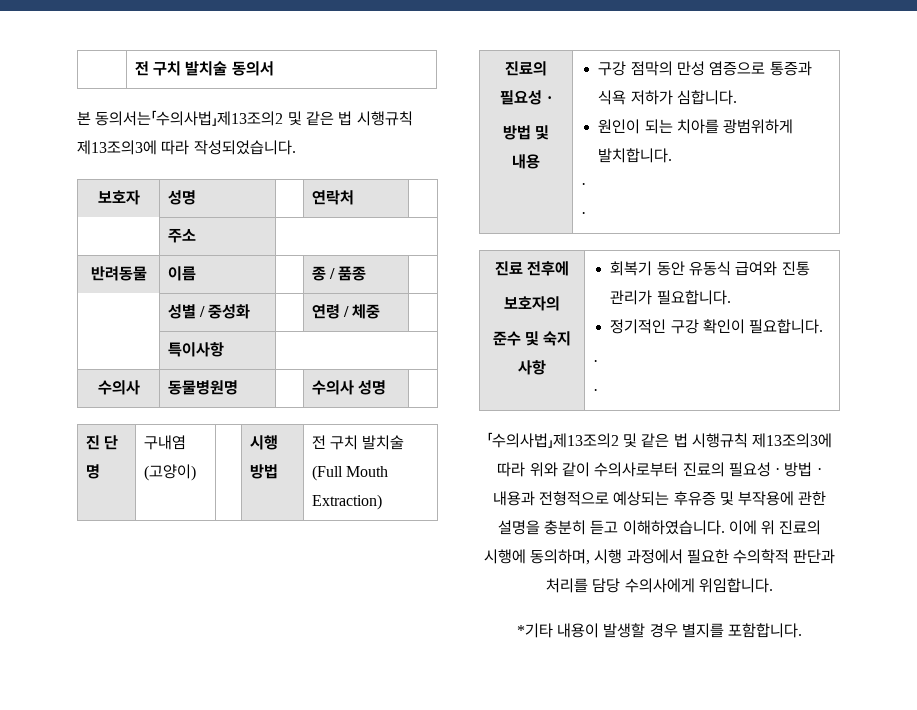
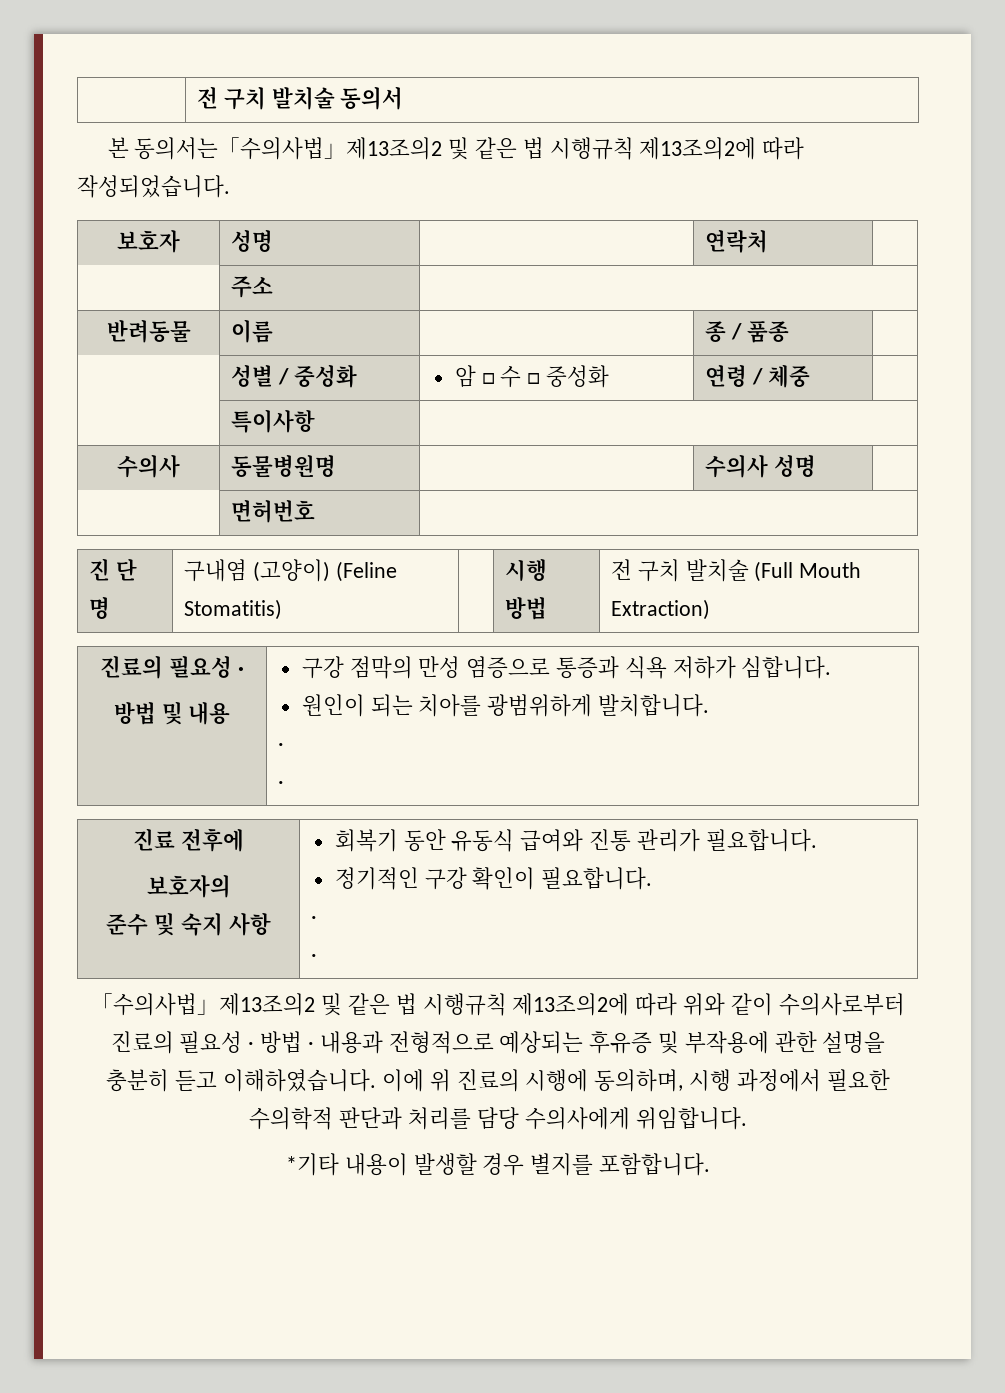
[77,140,157,155] 제13조의3에 -> [639,137,757,160] 제13조의2에
(251, 311) none -> [454,365,609,388] 암 □ 수 □ 중성화
(387, 387) none -> [231,500,316,523] // | 면허번호 |
(196, 472) none -> [335,561,397,582] [184,599,283,620] (Feline Stomatitis)
[752,433,833,448] 제13조의3에 -> [512,993,630,1016] 제13조의2에

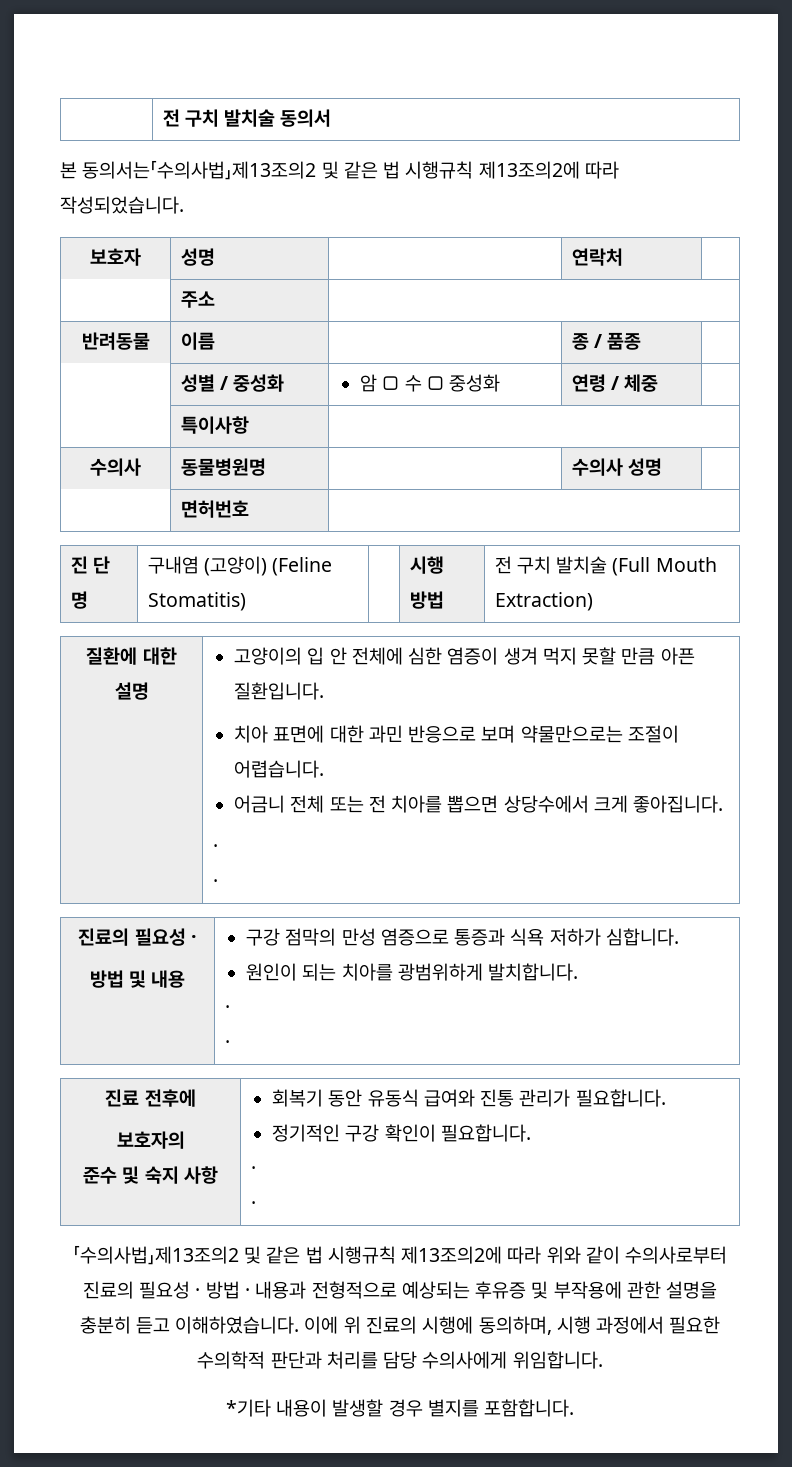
(711, 609) none -> [86,647,177,665] [114,682,149,700] [234,647,695,665] [234,682,325,700] [234,725,679,743] [234,760,325,778] [234,795,724,813] [212,844,218,853] [212,879,218,888] // 질환에 대한 설명 | 고양이의 입 안 전체에 심한 염증이 생겨 먹지 못할 만큼 아픈 질환입니다. // 치아 표면에 대한 과민 반응으로 보며 약물만으로는 조절이 어렵습니다. // 어금니 전체 또는 전 치아를 뽑으면 상당수에서 크게 좋아집니다. // · // ·

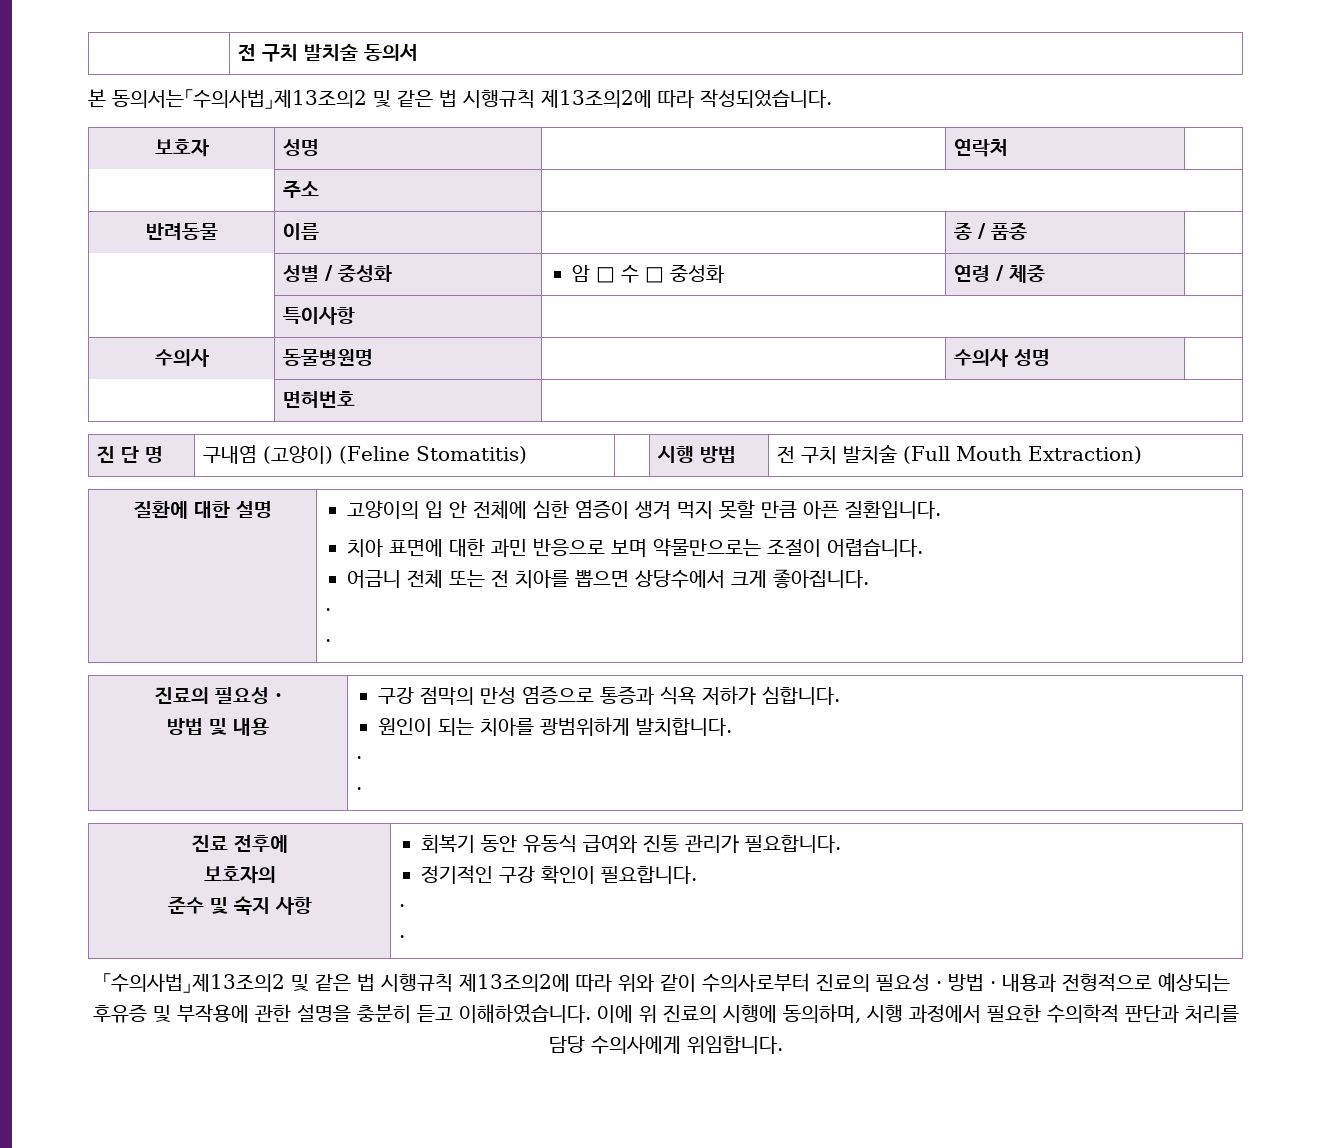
[225,1399,575,1417] // *기타 내용이 발생할 경우 별지를 포함합니다. -> (783, 1045) none

